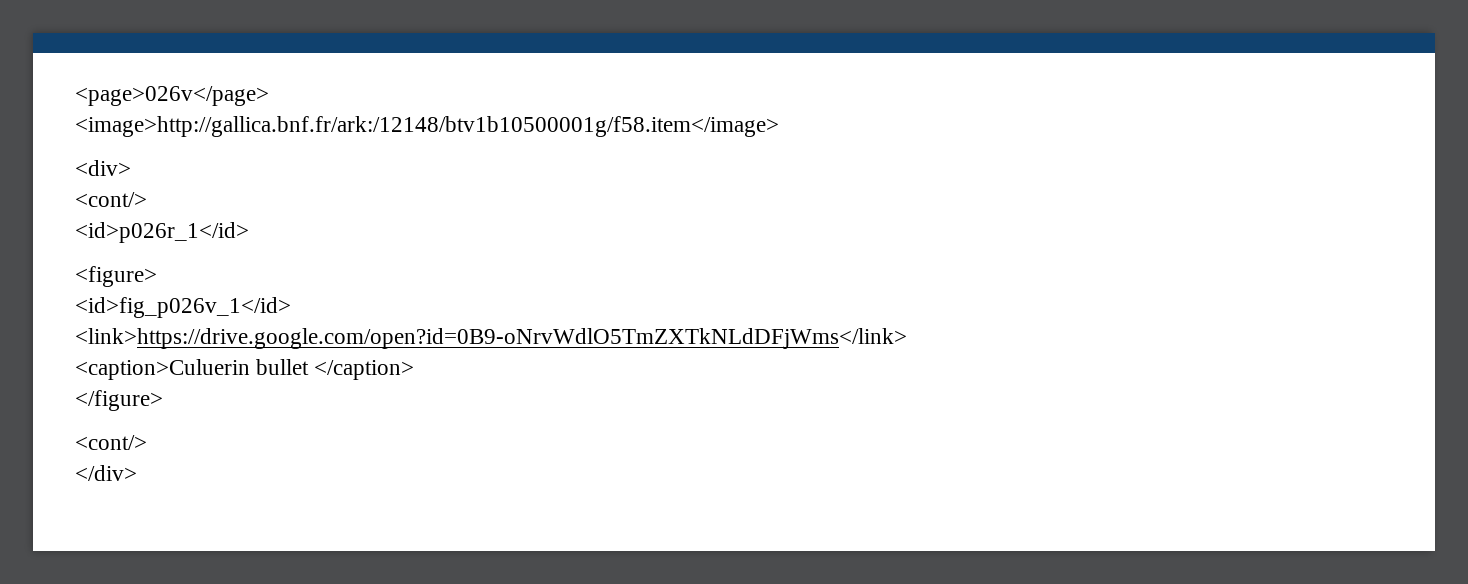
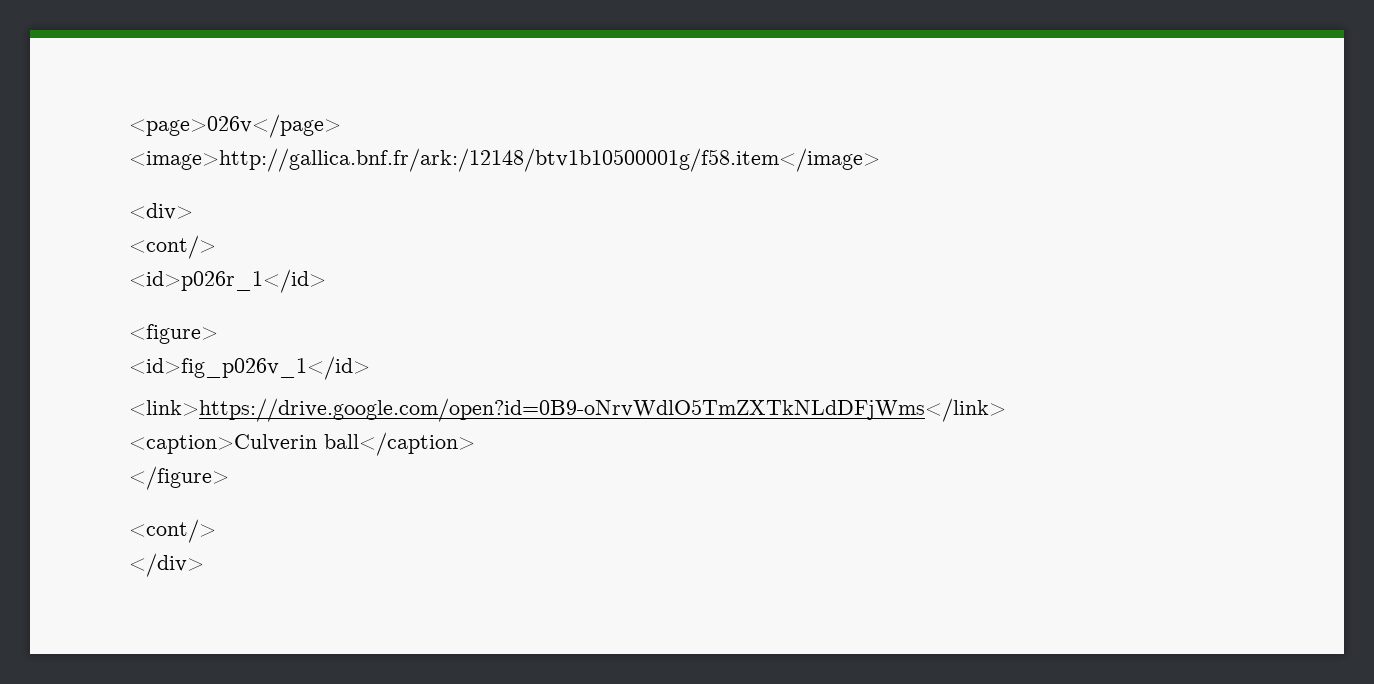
[75,359,415,380] <caption>Culuerin bullet </caption> -> [129,432,475,456] <caption>Culverin ball</caption>

